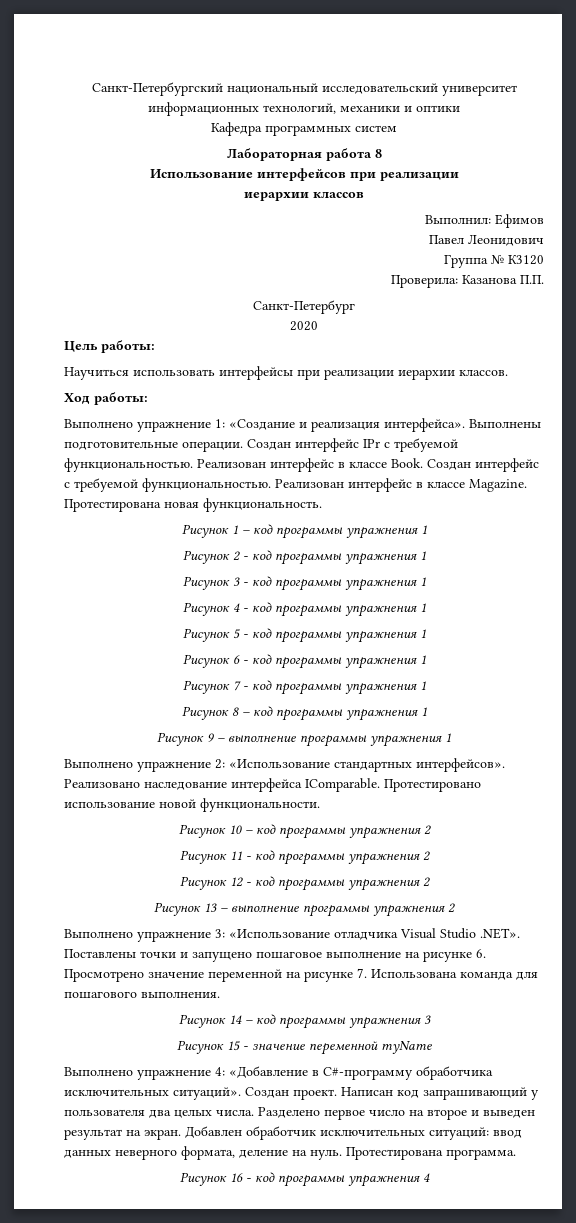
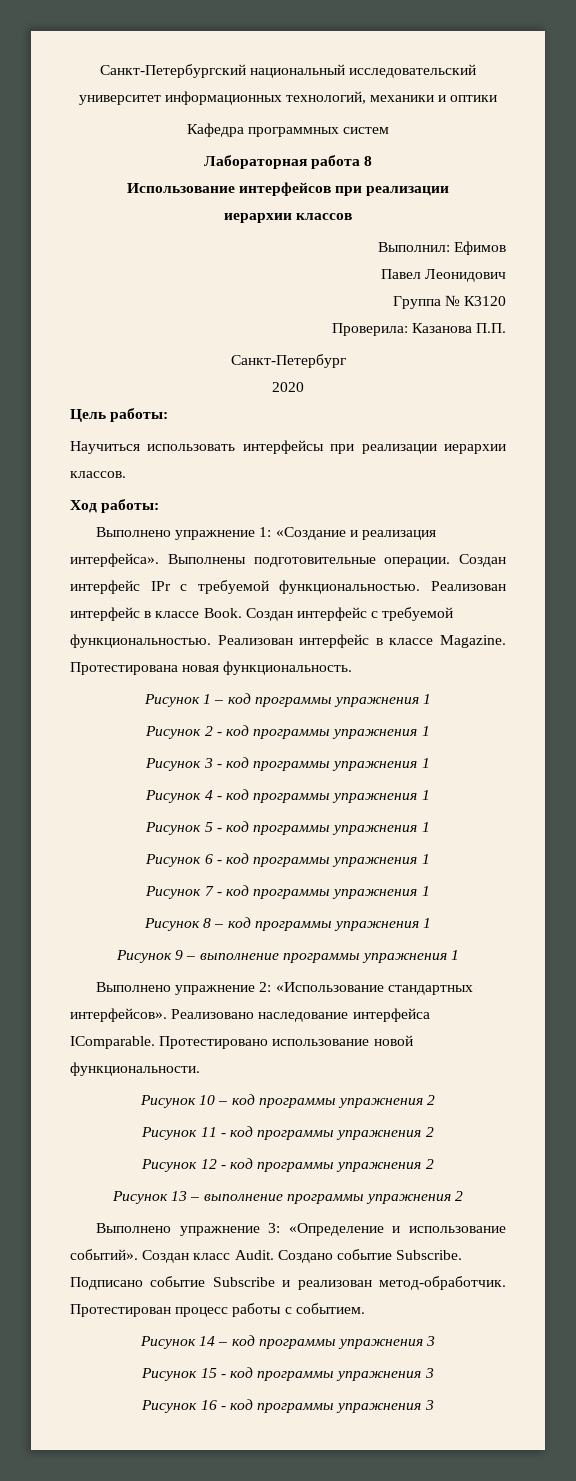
[229,928,520,940] [64,949,486,962] [64,968,538,982] [64,991,220,999] «Использование отладчика Visual Studio .NET». Поставлены точки и запущено пошаговое выполнение на рисунке 6. Просмотрено значение переменной на рисунке 7. Использована команда для пошагового выполнения. -> [288,1223,506,1236] [70,1249,463,1263] [70,1276,506,1290] [70,1303,365,1317] «Определение и использование событий». Создан класс Audit. Создано событие Subscribe. Подписано событие Subscribe и реализован метод-обработчик. Протестирован процесс работы с событием.
[251,1041,432,1055] [64,1066,493,1080] [64,1087,539,1100] [64,1107,535,1120] [64,1126,522,1140] [64,1146,516,1160] значение переменной myName // Выполнено упражнение 4: «Добавление в C#-программу обработчика исключительных ситуаций». Создан проект. Написан код запрашивающий у пользователя два целых числа. Разделено первое число на второе и выведен результат на экран. Добавлен обработчик исключительных ситуаций: ввод данных неверного формата, деление на нуль. Протестирована программа. -> [230,1367,434,1381] код программы упражнения 3
[422,1173,430,1182] 4 -> [424,1400,434,1410] 3

